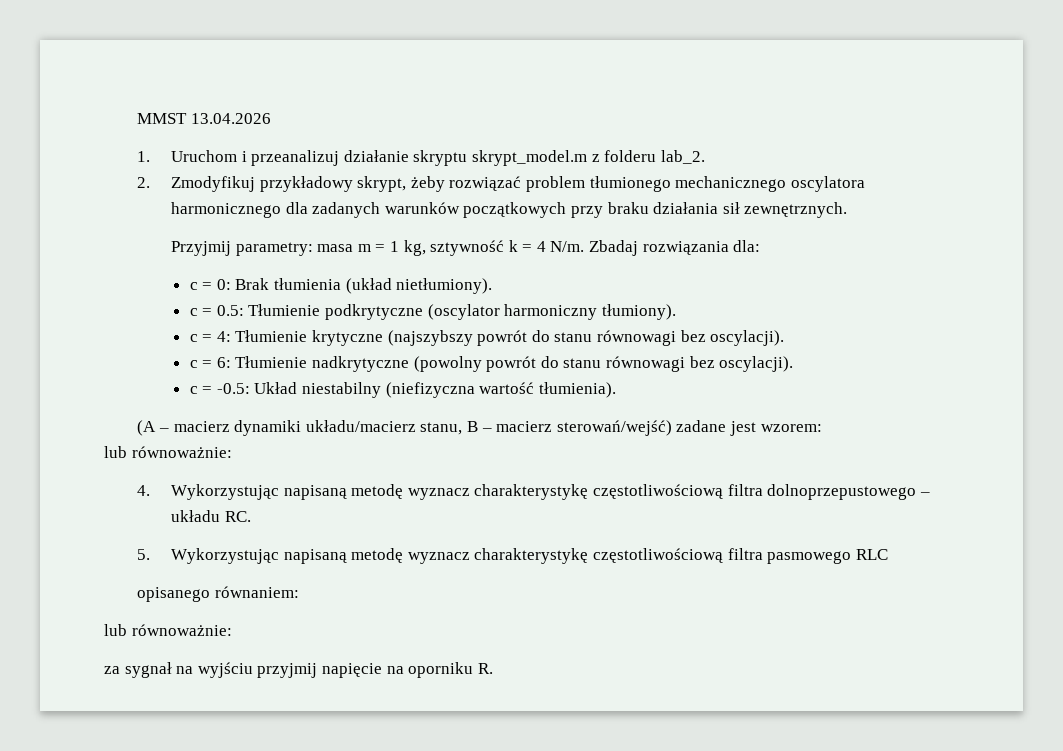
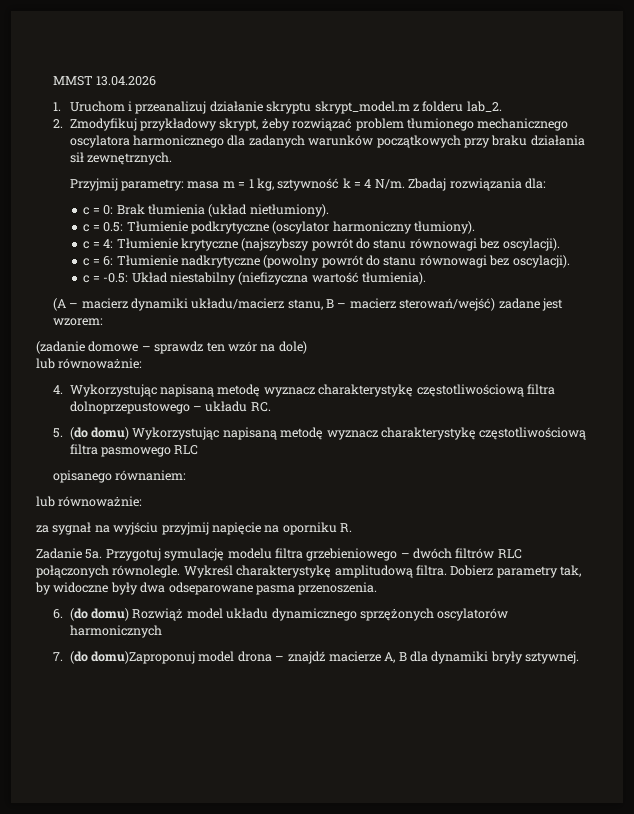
(822, 428) none -> [36,341,307,354] // (zadanie domowe – sprawdz ten wzór na dole)
(151, 554) none -> [69,427,130,440] (do domu)
(493, 668) none -> [36,548,522,561] [36,565,581,578] [35,582,378,595] [52,608,509,621] [69,625,162,638] [52,651,580,664] // Zadanie 5a. Przygotuj symulację modelu filtra grzebieniowego – dwóch filtrów RLC połączonych równolegle. Wykreśl charakterystykę amplitudową filtra. Dobierz parametry tak, by widoczne były dwa odseparowane pasma przenoszenia. // 6. (do domu) Rozwiąż model układu dynamicznego sprzężonych oscylatorów harmonicznych // 7. (do domu)Zaproponuj model drona – znajdź macierze A, B dla dynamiki bryły sztywnej.

